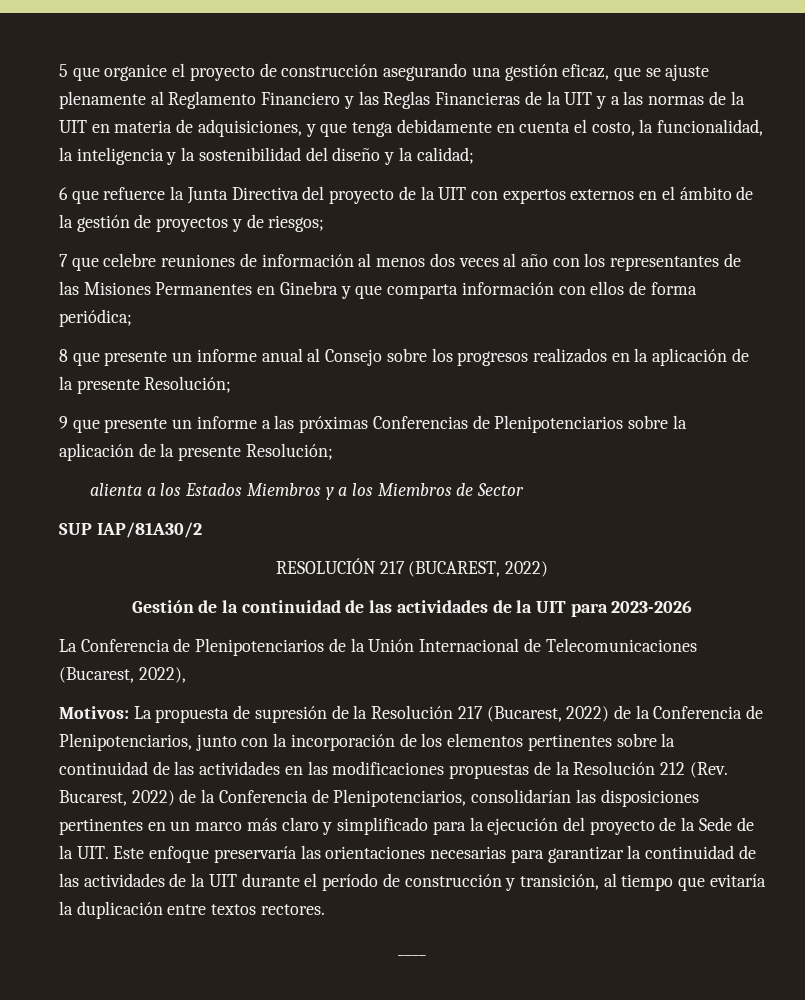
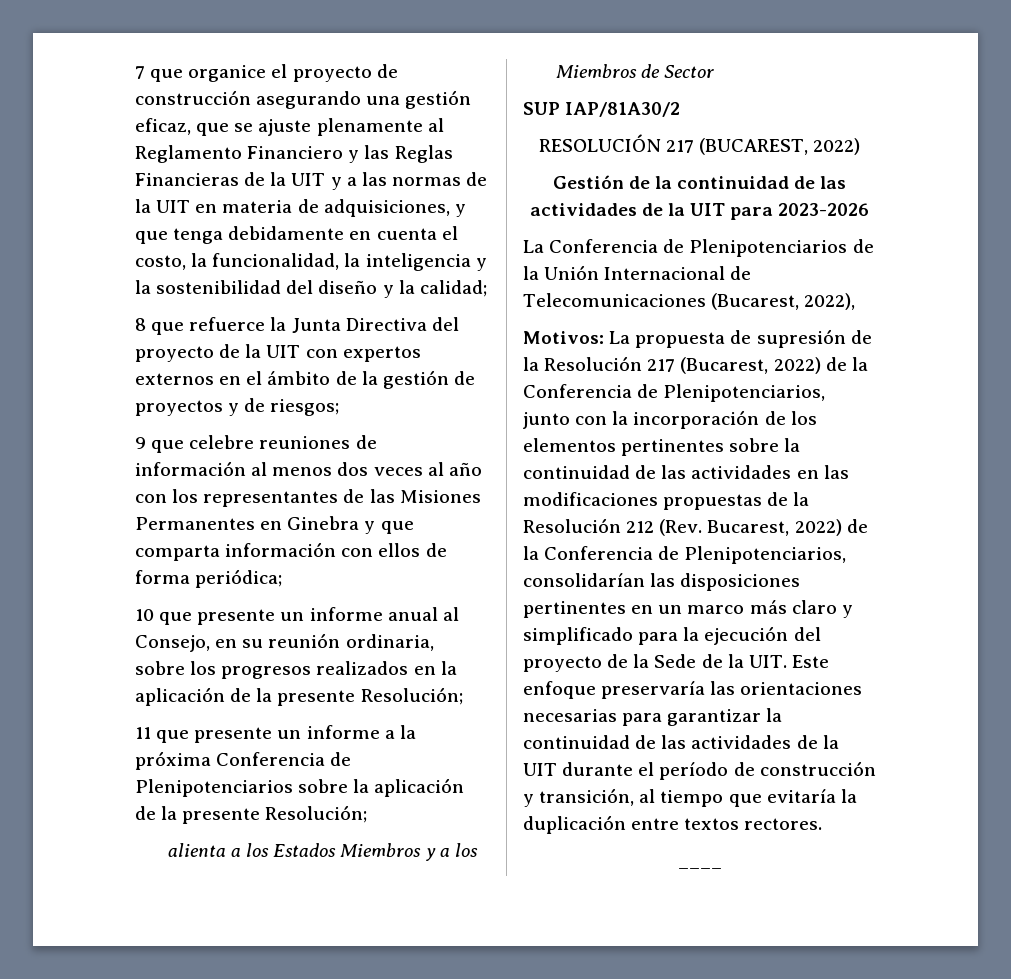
[59,64,68,77] 5 -> [135,66,145,79] 7
[59,187,68,200] 6 -> [135,318,146,331] 8
[59,254,68,267] 7 -> [135,437,146,449] 9
[59,349,68,362] 8 -> [135,609,154,621] 10
[325,349,383,366] Consejo -> [135,633,434,652] Consejo, en su reunión ordinaria,
[59,416,68,429] 9 -> [135,727,151,739] 11
[274,415,468,433] las próximas Conferencias -> [399,725,416,739] [135,751,326,770] la próxima Conferencia

